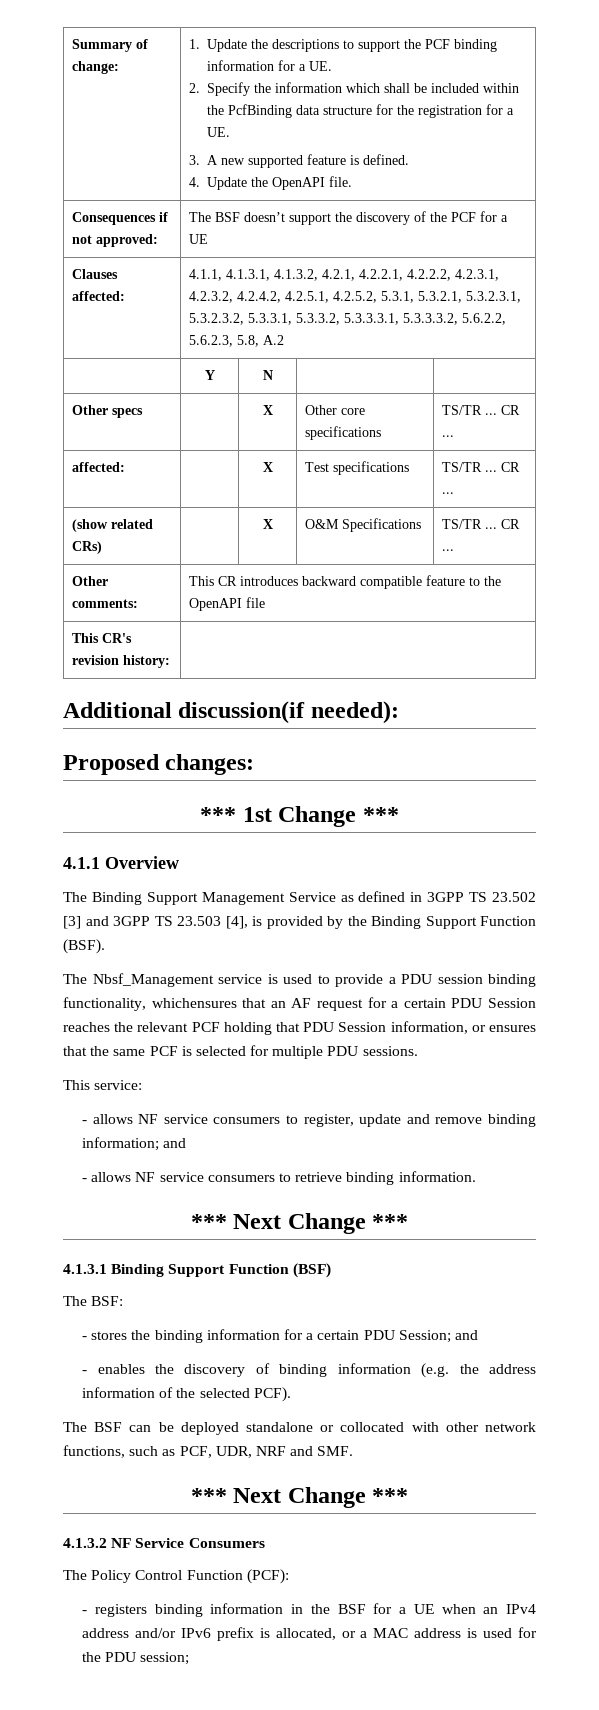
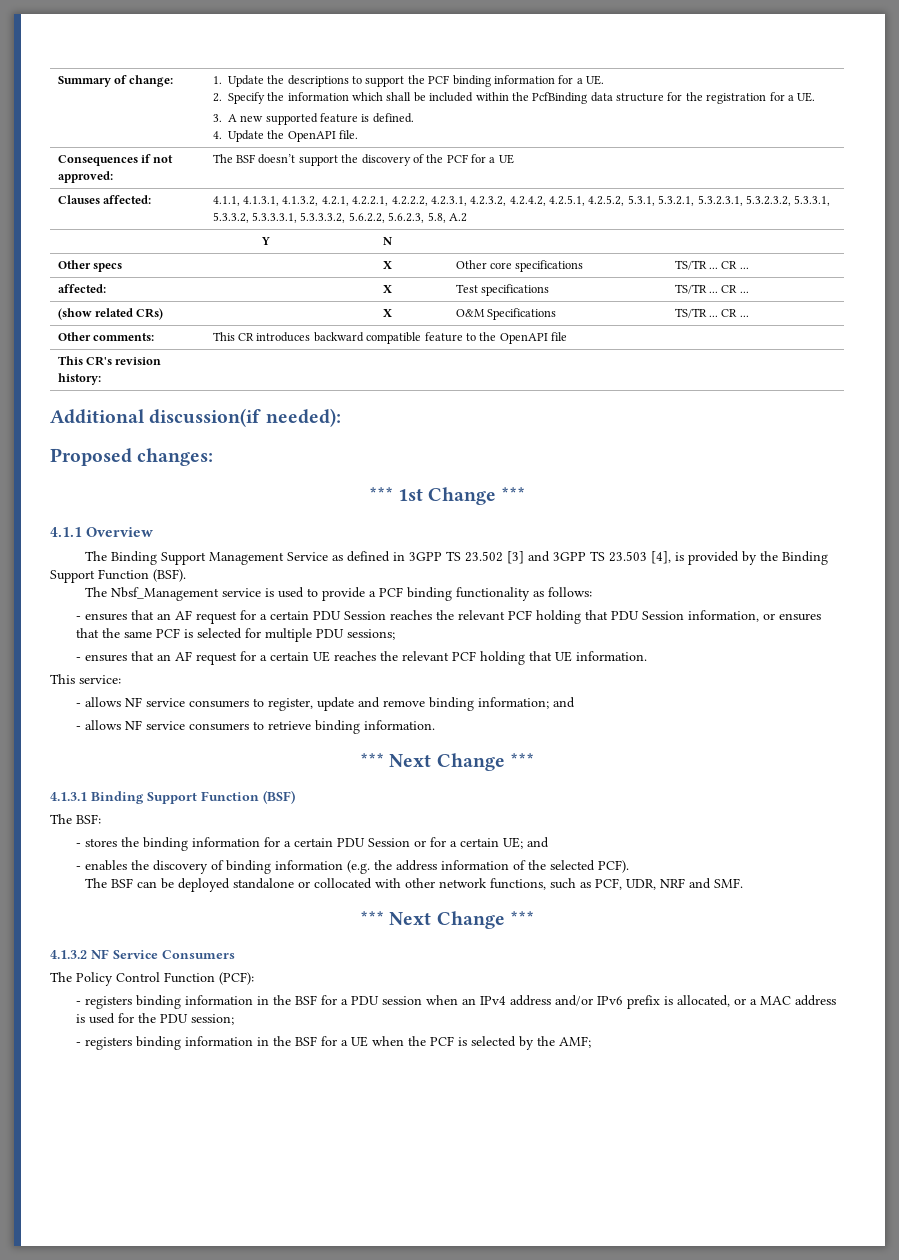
[401,974,536,987] [63,997,237,1011] PDU session binding functionality, whichensures -> [378,587,592,601] [75,613,127,621] PCF binding functionality as follows: // - ensures
[362,1046,418,1056] sessions. -> [346,629,395,640] [75,651,647,665] sessions; // - ensures that an AF request for a certain UE reaches the relevant PCF holding that UE information.
[398,1330,451,1343] Session; -> [367,837,523,849] Session or for a certain UE;
[413,1604,434,1614] UE -> [350,996,422,1005] PDU session
(190, 1658) none -> [75,1036,591,1050] // - registers binding information in the BSF for a UE when the PCF is selected by the AMF;

